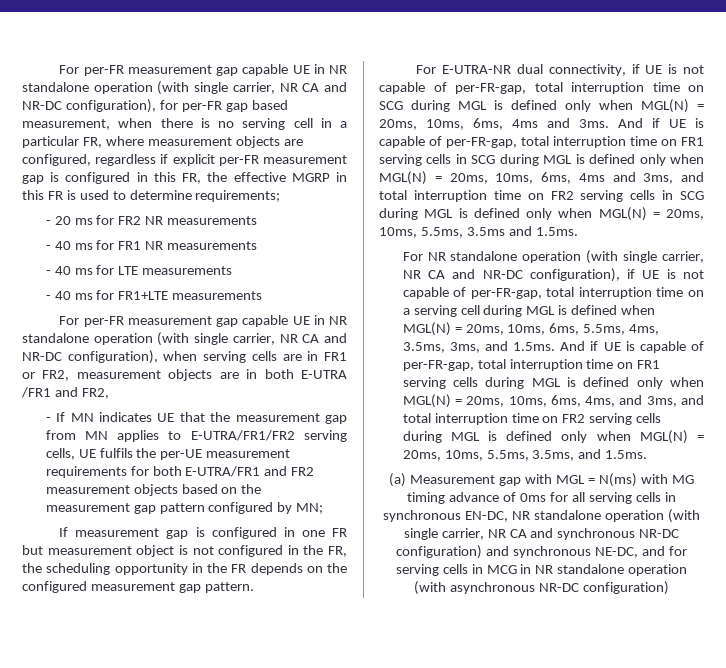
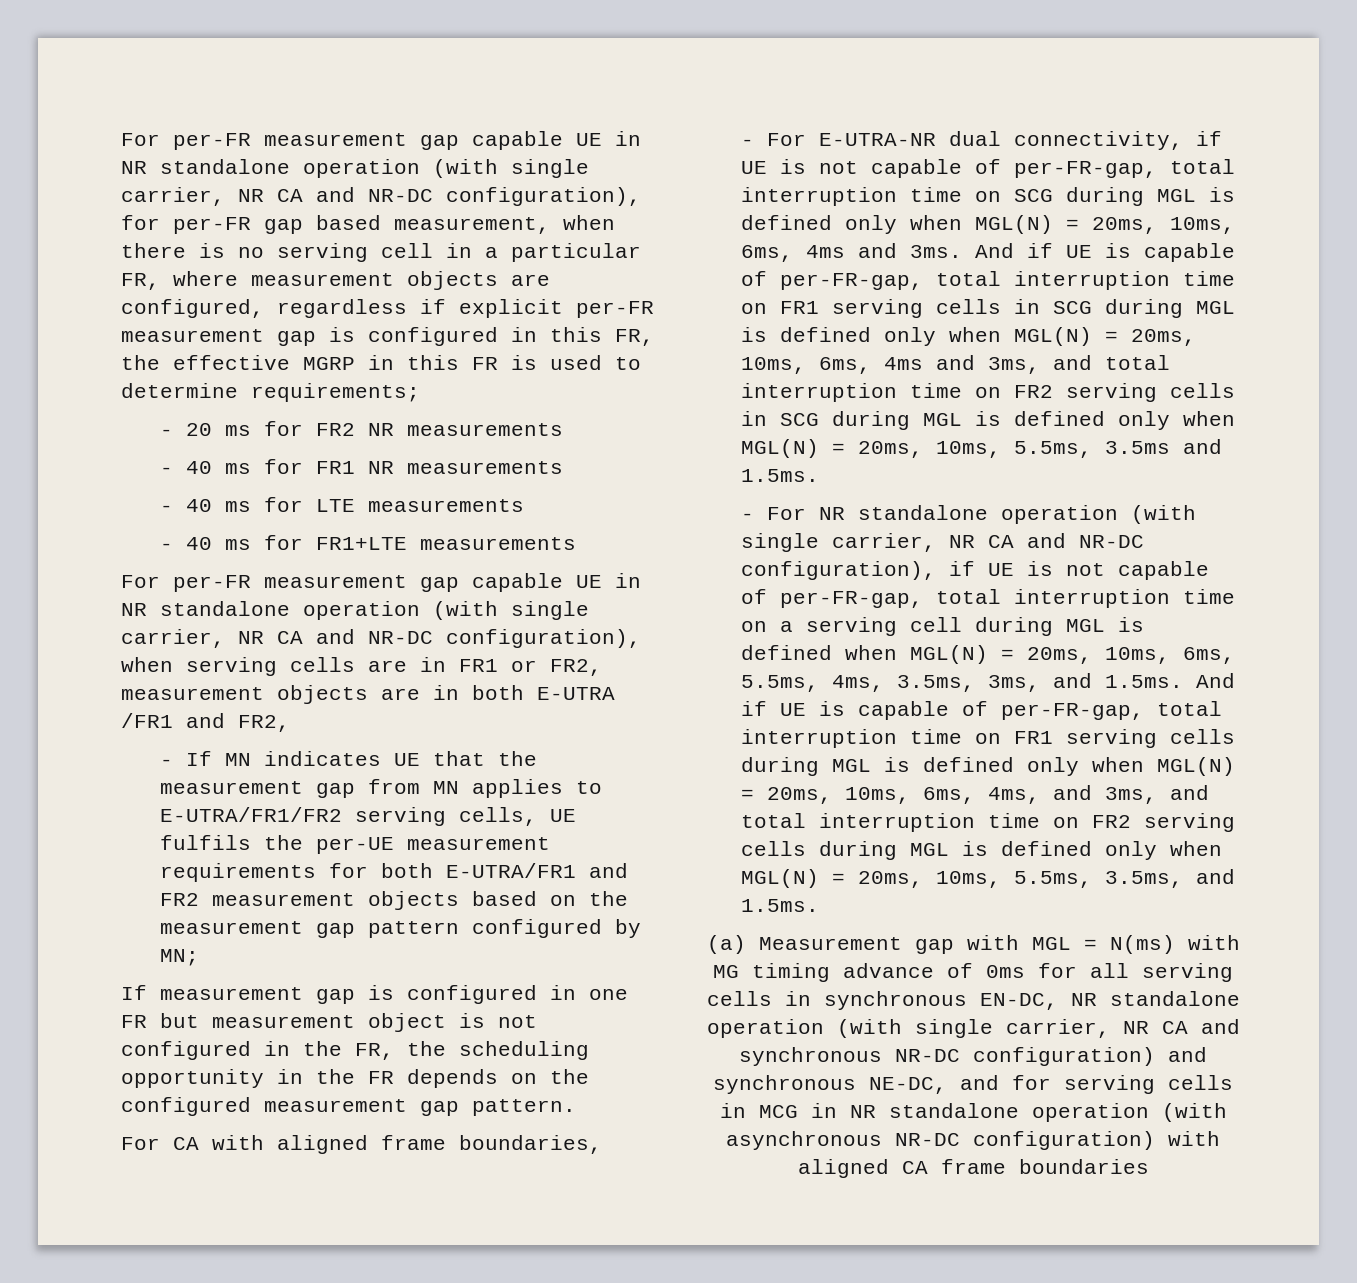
(437, 69) none -> [173,1135,602,1154] [741,133,807,146] CA with aligned frame boundaries, // - For
(578, 231) none -> [741,513,755,520] -
(669, 588) none -> [1168,1131,1220,1146] [797,1159,1149,1178] with aligned CA frame boundaries

